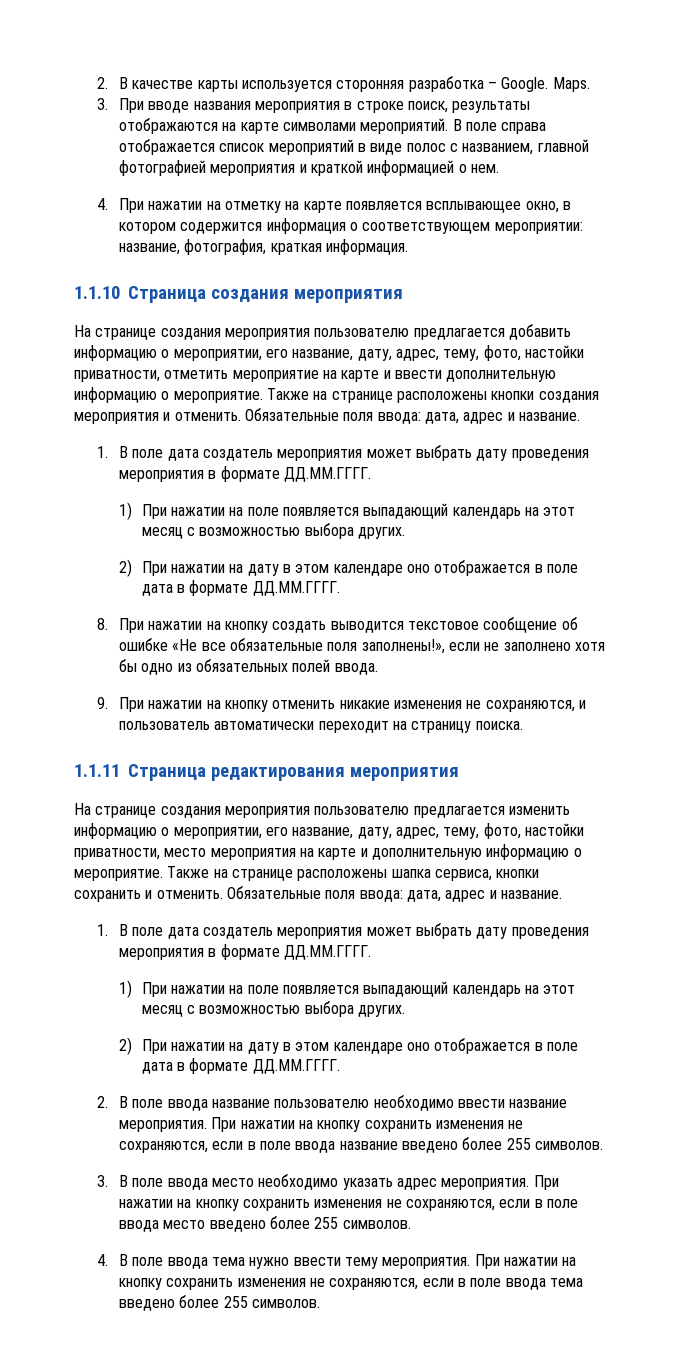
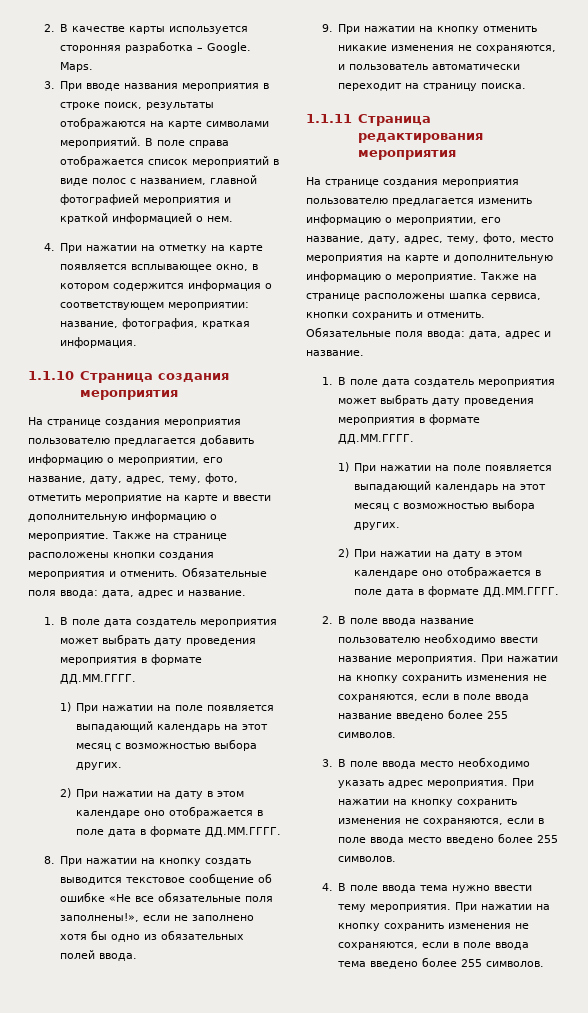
[524,345,584,358] [74,370,160,382] настойки приватности, -> (238, 478) none
[524,823,584,836] [74,848,160,860] настойки приватности, -> (516, 238) none

